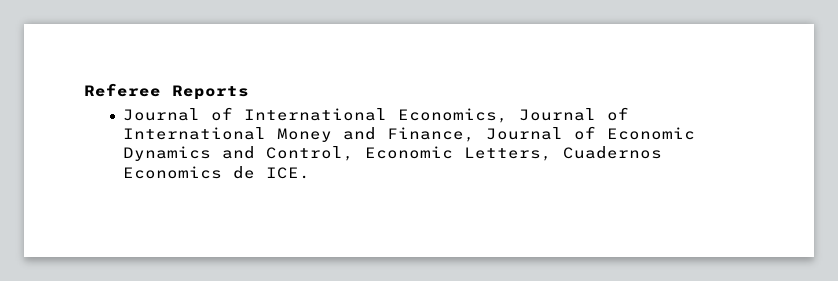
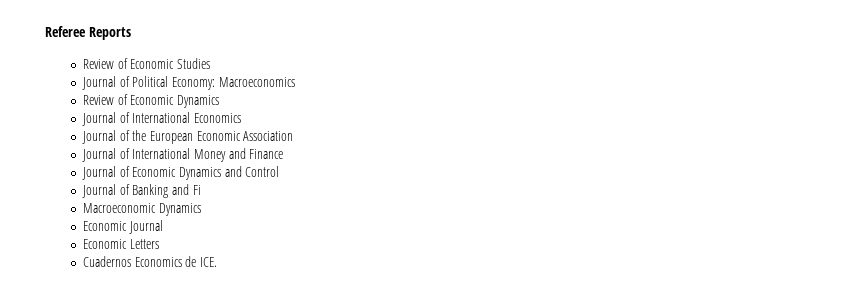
[123,107,509,123] Journal of International Economics, -> [83,58,211,69] [82,76,295,90] [83,94,220,108] [82,112,242,126] [82,130,294,144] Review of Economic Studies // Journal of Political Economy: Macroeconomics // Review of Economic Dynamics // Journal of International Economics // Journal of the European Economic Association //
[387,127,476,142] Finance, -> [249,149,284,159] Finance //
[266,146,553,161] Control, Economic Letters, -> [245,166,280,177] [82,184,201,198] [83,203,201,216] [83,220,163,234] [83,239,159,249] Control // Journal of Banking and Fi // Macroeconomic Dynamics // Economic Journal // Economic Letters //

